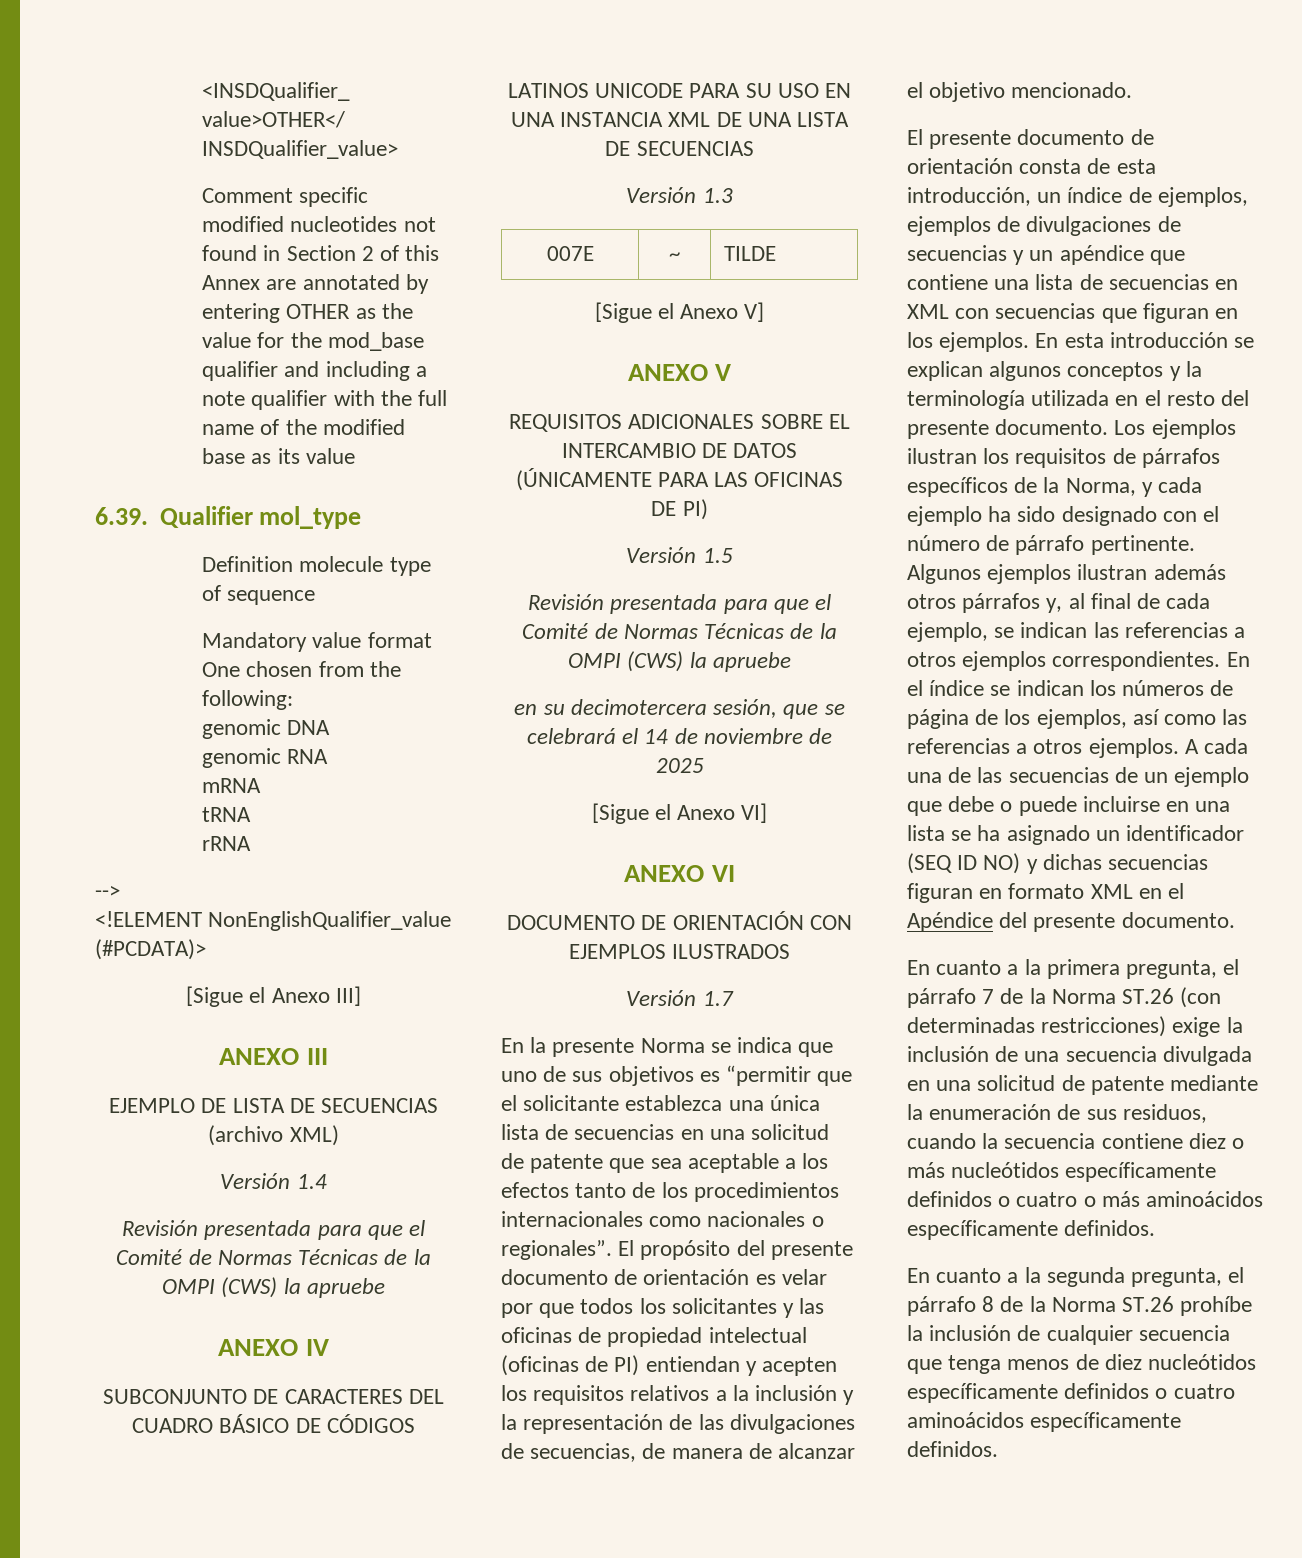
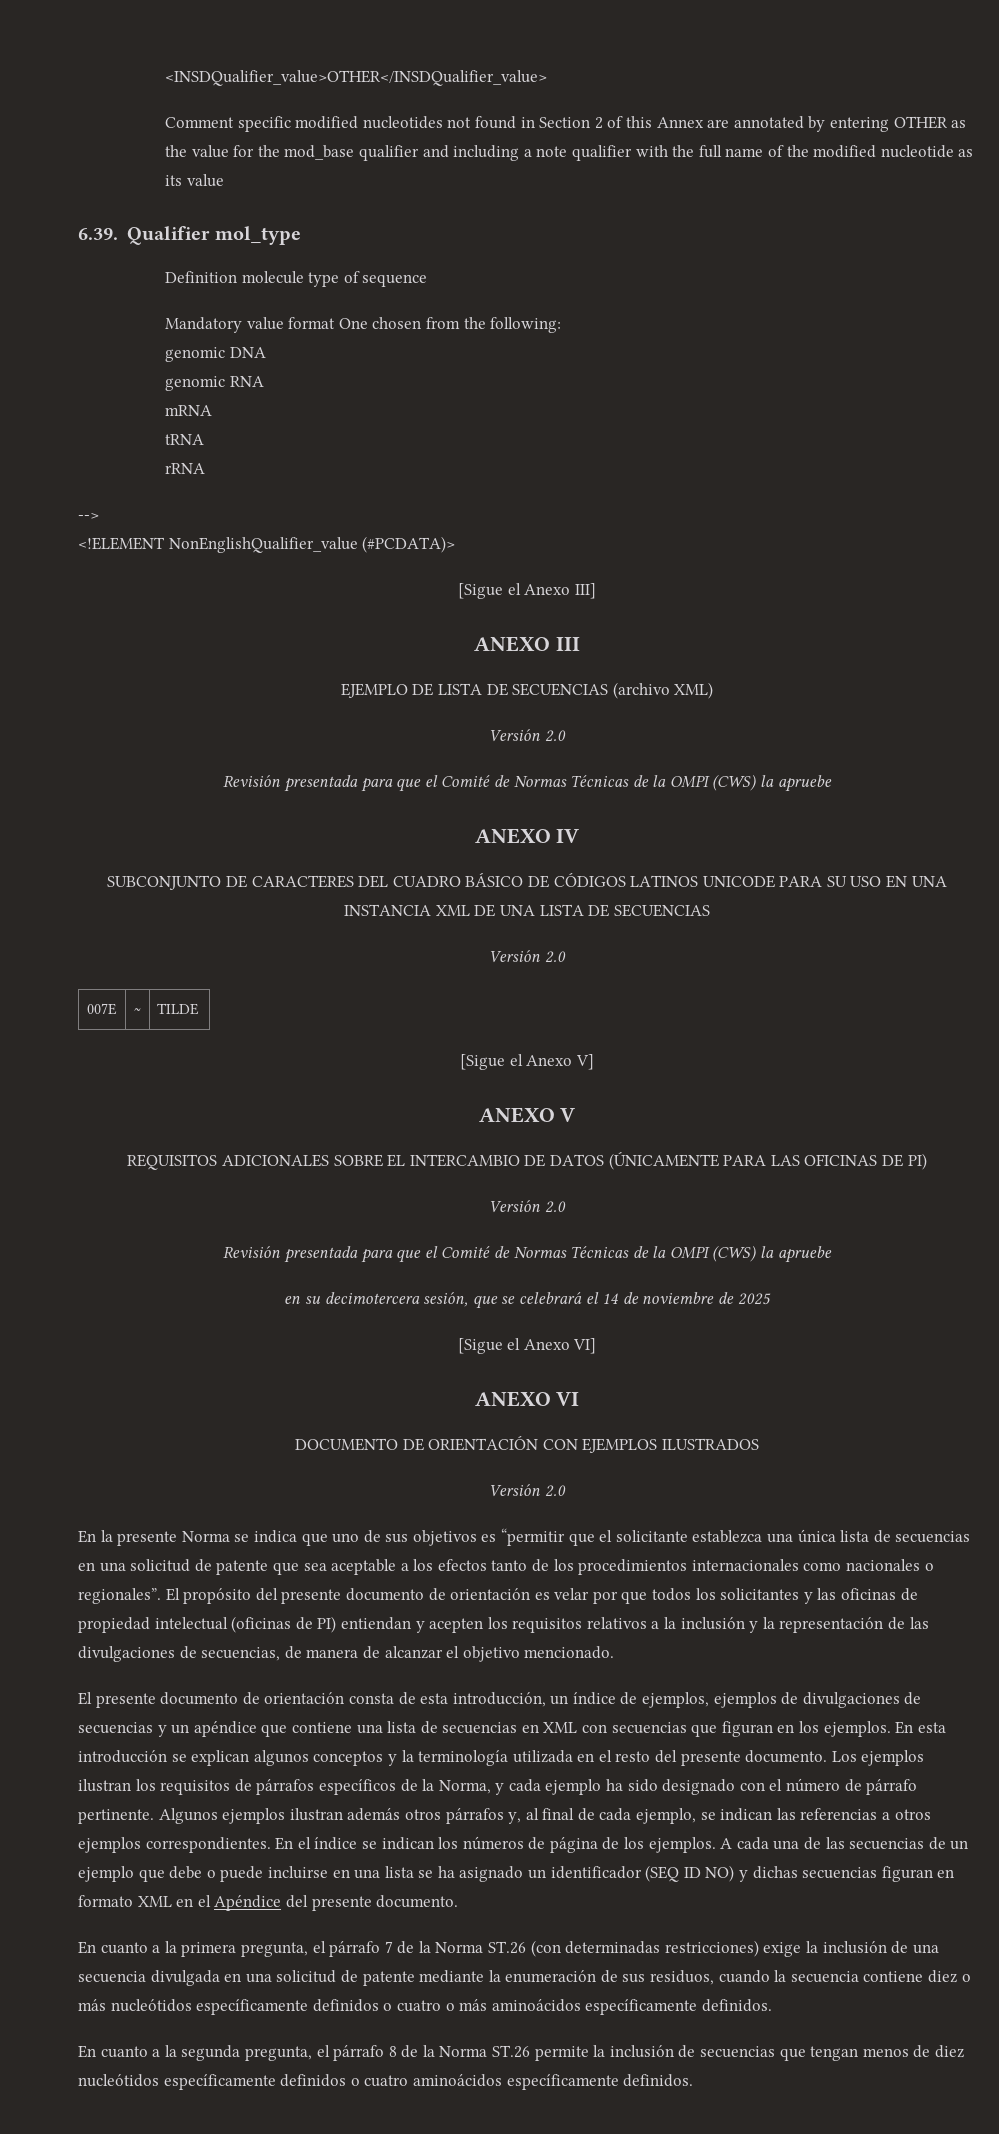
[202,448,246,464] base -> [880,145,954,158] nucleotide
[296,1174,327,1189] 1.4 -> [544,730,566,742] 2.0
[702,188,733,203] 1.3 -> [544,951,566,963] 2.0
[702,548,733,563] 1.5 -> [544,1201,566,1213] 2.0
[702,991,734,1006] 1.7 -> [544,1485,566,1497] 2.0
[1036,709,1248,729] [907,738,1083,754] ejemplos, así como las referencias a otros -> (645, 1843) none
[1180,1296,1253,1316] [907,1325,1230,1345] [907,1355,1002,1374] prohíbe la inclusión de cualquier secuencia que tenga -> [534,2045,859,2061] permite la inclusión de secuencias que tengan

